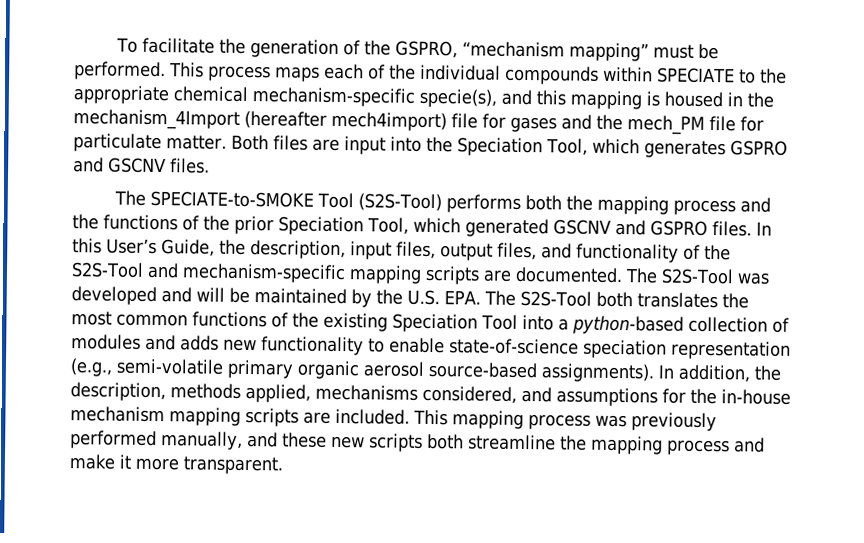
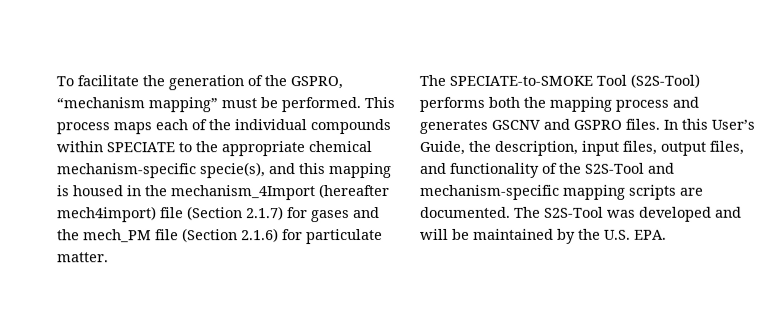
(478, 121) none -> [187,206,284,221] (Section 2.1.7)
(736, 123) none -> [182,228,279,243] (Section 2.1.6)
[230,134,788,159] [73,157,210,174] Both files are input into the Speciation Tool, which generates GSPRO and GSCNV files. -> (109, 257) none
[72,214,549,238] the functions of the prior Speciation Tool, which generated -> [419,119,488,134] generates
[483,290,749,309] [71,311,790,335] [71,334,791,360] [70,358,782,383] [70,382,791,407] [70,406,717,432] [70,430,765,456] [69,454,283,475] The S2S-Tool both translates the most common functions of the existing Speciation Tool into a python-based collection of modules and adds new functionality to enable state-of-science speciation representation (e.g., semi-volatile primary organic aerosol source-based assignments). In addition, the description, methods applied, mechanisms considered, and assumptions for the in-house mechanism mapping scripts are included. This mapping process was previously performed manually, and these new scripts both streamline the mapping process and make it more transparent. -> (667, 234) none

